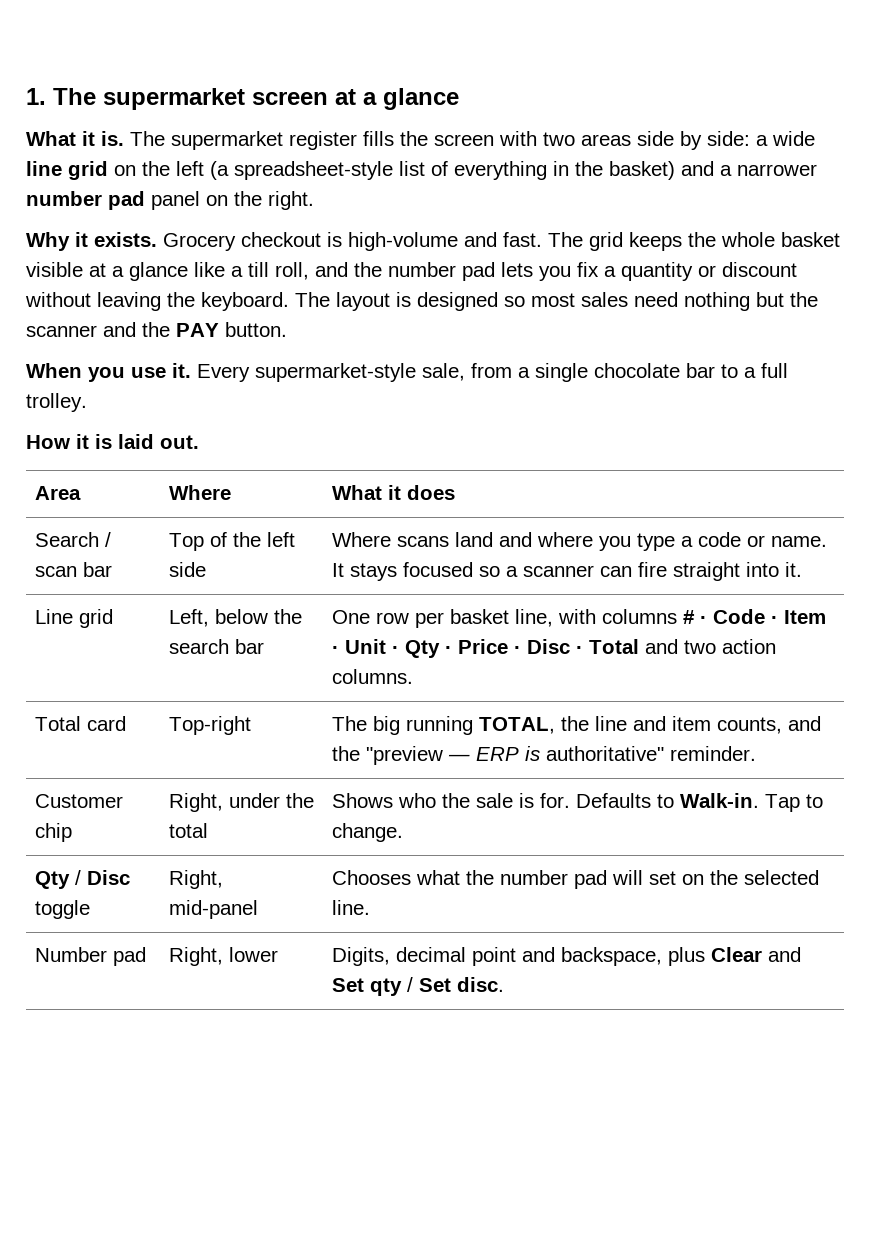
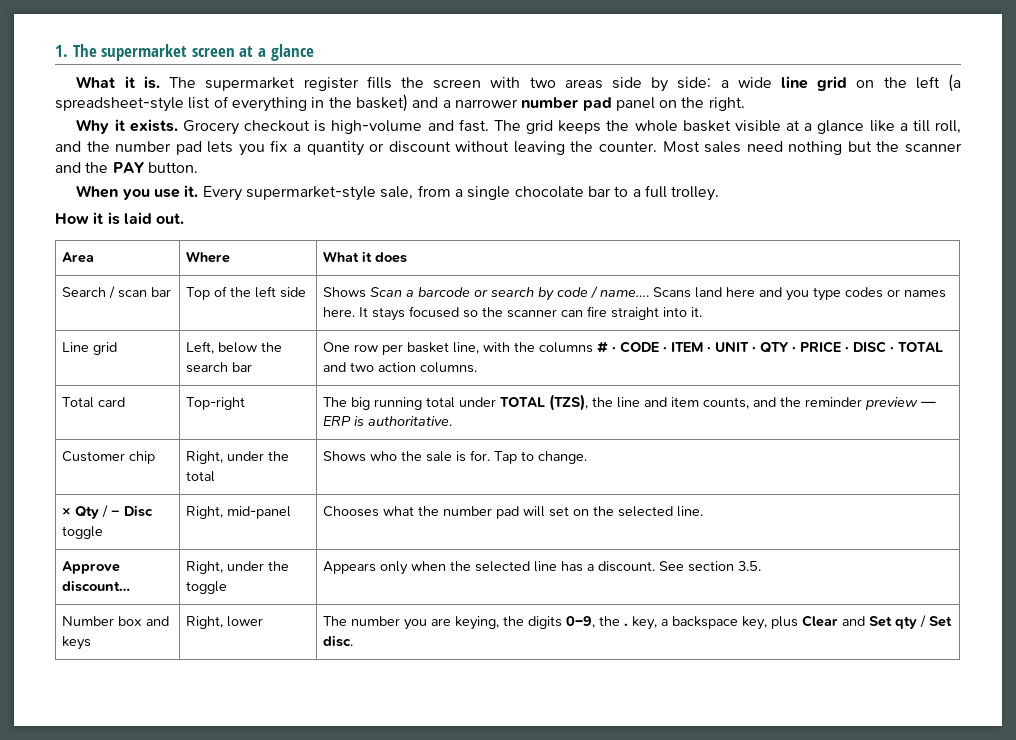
[201,292,575,311] keyboard. The layout is designed so most -> [599,141,700,153] counter. Most
[332,532,828,551] Where scans land and where you type a code or name. -> [323,286,947,301] [323,307,356,317] Shows Scan a barcode or search by code / name…. Scans land here and you type codes or names here.
[506,566,519,577] a -> [482,307,504,317] the
(597, 616) none -> [514,342,536,352] the
[713,609,827,624] [332,639,640,658] Code · Item · Unit · Qty · Price · Disc · Total -> [620,341,944,353] CODE · ITEM · UNIT · QTY · PRICE · DISC · TOTAL
[479,717,556,734] TOTAL, -> [426,394,589,411] total under TOTAL (TZS),
[366,746,444,765] "preview -> [805,397,919,410] reminder preview
[546,746,757,761] authoritative" reminder. -> [368,416,453,426] authoritative.
[576,793,760,808] Defaults to Walk-in. -> (491, 455) none
(404, 832) none -> [62,507,72,516] ×
(82, 877) none -> [111,510,121,516] −
[35,947,147,966] [169,947,279,966] [332,947,663,966] Number pad | Right, lower | Digits, decimal point and backspace, -> [62,561,121,574] [62,580,131,592] [186,561,290,574] [186,581,228,594] [323,561,762,575] [62,616,170,626] [62,636,92,650] [186,616,264,629] [323,616,768,630] Approve discount… | Right, under the toggle | Appears only when the selected line has a discount. See section 3.5. // Number box and keys | Right, lower | The number you are keying, the digits 0–9, the . key, a backspace key,

